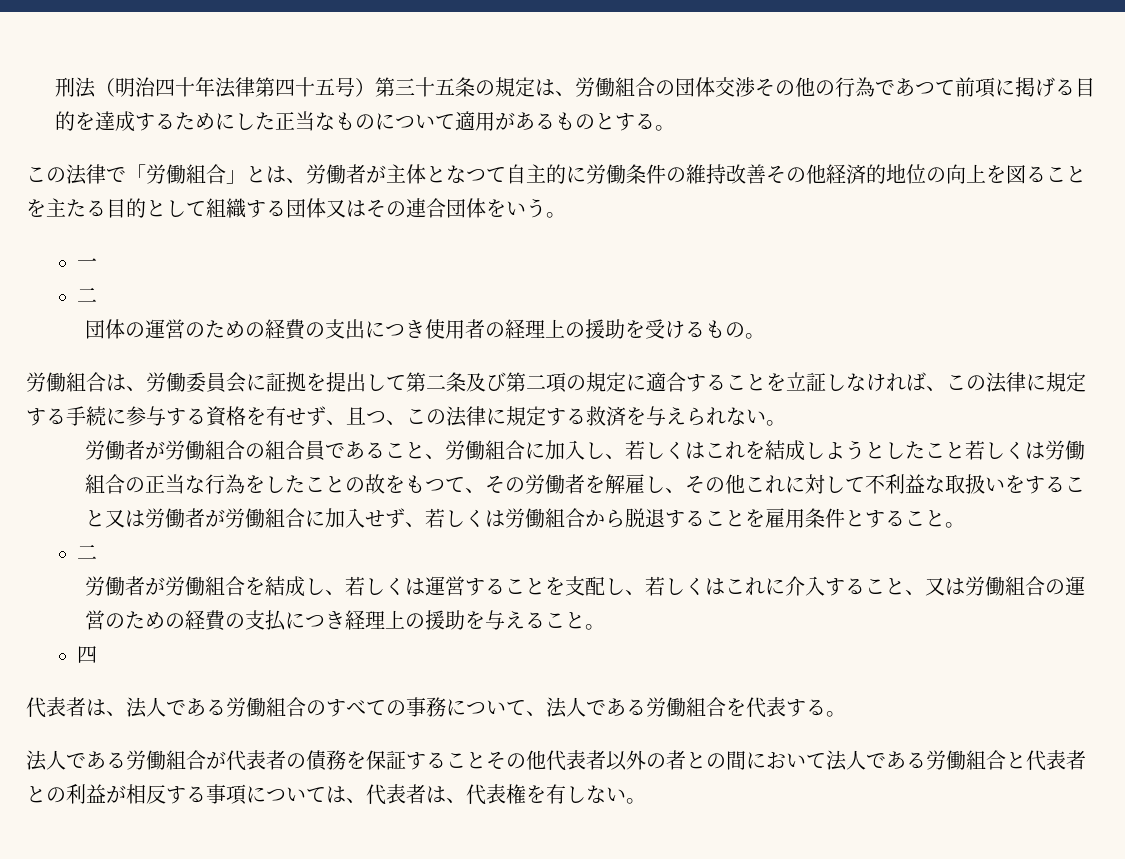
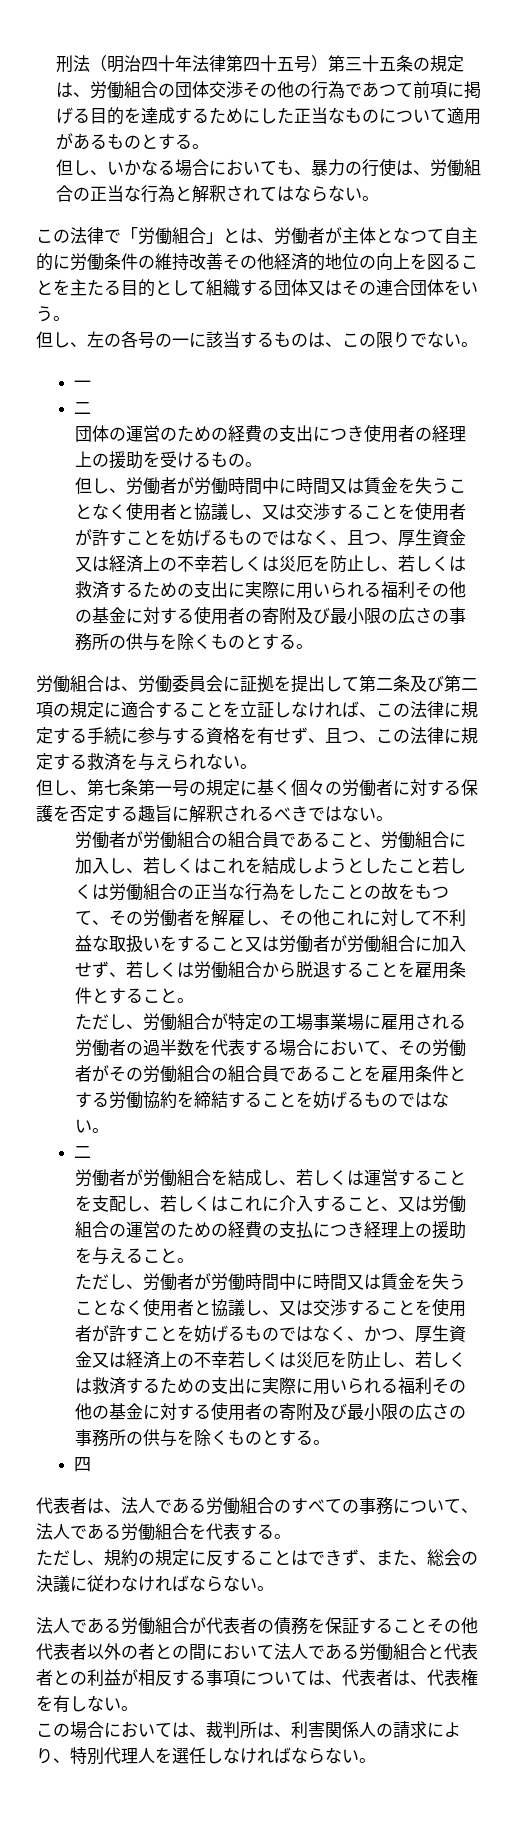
(676, 128) none -> [55,158,481,177] [55,185,379,203] // 但し、いかなる場合においても、暴力の行使は、労働組合の正当な行為と解釈されてはならない。
(566, 215) none -> [36,331,478,349] // 但し、左の各号の一に該当するものは、この限りでない。
(765, 336) none -> [75,477,467,495] [75,502,467,521] [75,529,467,547] [75,555,467,573] [75,581,467,599] [75,606,467,625] [75,633,314,651] // 但し、労働者が労働時間中に時間又は賃金を失うことなく使用者と協議し、又は交渉することを使用者が許すことを妨げるものではなく、且つ、厚生資金又は経済上の不幸若しくは災厄を防止し、若しくは救済するための支出に実際に用いられる福利その他の基金に対する使用者の寄附及び最小限の広さの事務所の供与を除くものとする。
(786, 423) none -> [36,779,478,797] [36,805,393,823] // 但し、第七条第一号の規定に基く個々の労働者に対する保護を否定する趣旨に解釈されるべきではない。
(965, 525) none -> [75,1013,467,1031] [75,1039,467,1057] [75,1065,467,1083] [75,1091,450,1109] [75,1119,110,1133] // ただし、労働組合が特定の工場事業場に雇用される労働者の過半数を代表する場合において、その労働者がその労働組合の組合員であることを雇用条件とする労働協約を締結することを妨げるものではない。
(605, 627) none -> [75,1273,467,1291] [75,1298,467,1317] [75,1325,467,1343] [75,1351,467,1369] [75,1377,467,1395] [75,1402,467,1421] [75,1429,331,1447] // ただし、労働者が労働時間中に時間又は賃金を失うことなく使用者と協議し、又は交渉することを使用者が許すことを妨げるものではなく、かつ、厚生資金又は経済上の不幸若しくは災厄を防止し、若しくは救済するための支出に実際に用いられる福利その他の基金に対する使用者の寄附及び最小限の広さの事務所の供与を除くものとする。
(846, 714) none -> [36,1549,478,1567] [36,1575,274,1592] // ただし、規約の規定に反することはできず、また、総会の決議に従わなければならない。
(646, 801) none -> [36,1721,461,1739] [36,1747,376,1765] // この場合においては、裁判所は、利害関係人の請求により、特別代理人を選任しなければならない。

